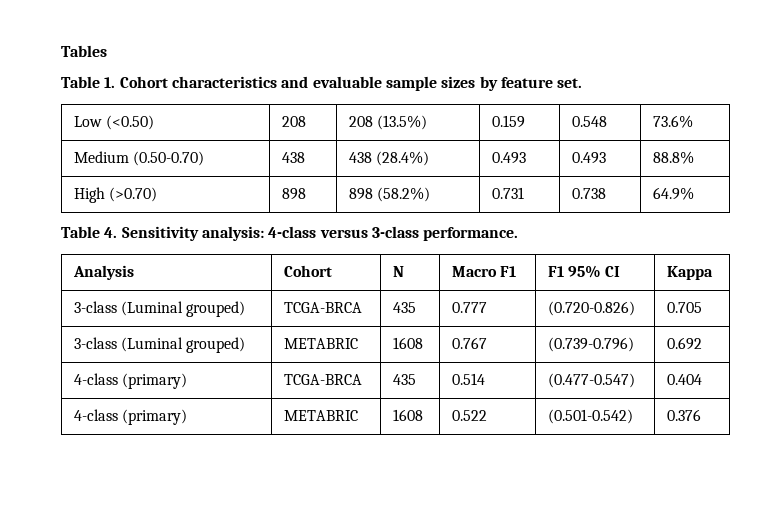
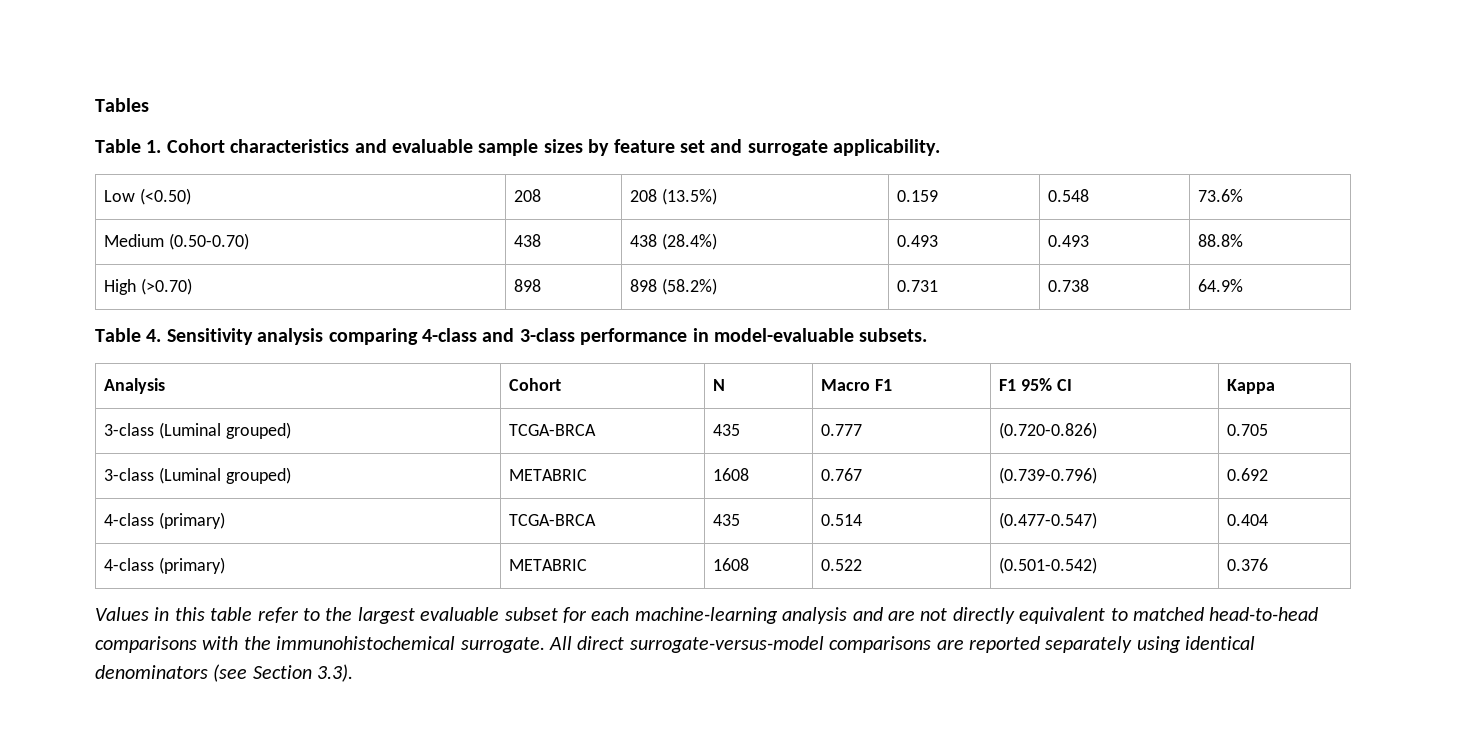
[557,78,583,88] set. -> [679,139,941,156] set and surrogate applicability.
[201,226,519,241] analysis: 4-class versus 3-class performance. -> [257,328,928,345] analysis comparing 4-class and 3-class performance in model-evaluable subsets.
(701, 415) none -> [95,607,1319,624] [95,636,1256,653] [95,664,354,682] // Values in this table refer to the largest evaluable subset for each machine-learning analysis and are not directly equivalent to matched head-to-head comparisons with the immunohistochemical surrogate. All direct surrogate-versus-model comparisons are reported separately using identical denominators (see Section 3.3).

